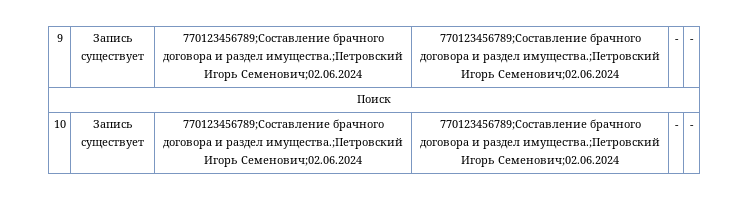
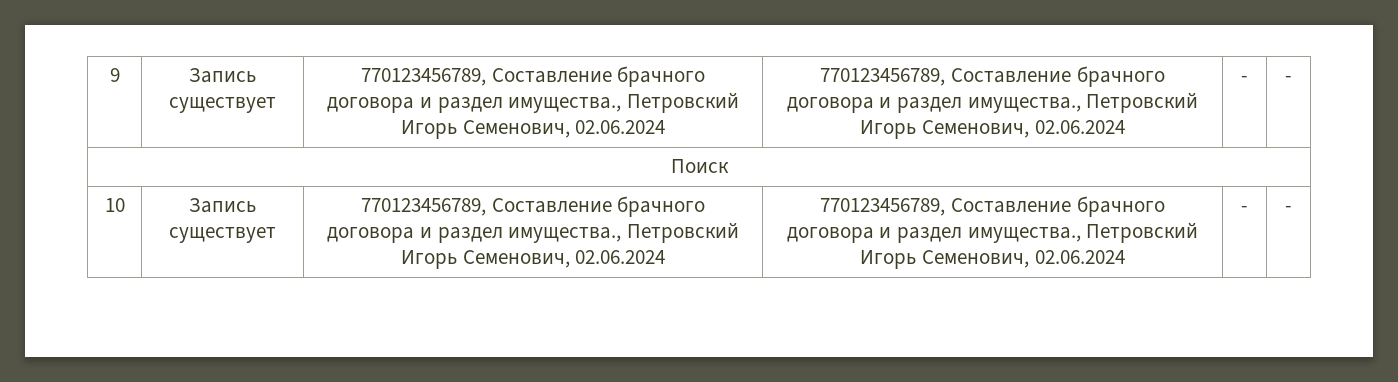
[182,33,384,45] [163,52,403,63] [204,70,362,81] [439,33,641,45] [420,52,660,63] [461,70,619,81] 770123456789;Составление брачного договора и раздел имущества.;Петровский Игорь Семенович;02.06.2024 | 770123456789;Составление брачного договора и раздел имущества.;Петровский Игорь Семенович;02.06.2024 -> [360,66,706,87] [327,92,739,113] [400,120,666,139] [820,66,1165,87] [786,92,1199,113] [860,120,1125,139] 770123456789, Составление брачного договора и раздел имущества., Петровский Игорь Семенович, 02.06.2024 | 770123456789, Составление брачного договора и раздел имущества., Петровский Игорь Семенович, 02.06.2024
[182,119,384,131] [163,138,403,149] [204,156,362,167] [439,119,641,131] [420,138,660,149] [461,156,619,167] 770123456789;Составление брачного договора и раздел имущества.;Петровский Игорь Семенович;02.06.2024 | 770123456789;Составление брачного договора и раздел имущества.;Петровский Игорь Семенович;02.06.2024 -> [360,196,706,217] [327,222,739,243] [400,250,666,269] [820,196,1165,217] [786,222,1199,243] [860,250,1125,269] 770123456789, Составление брачного договора и раздел имущества., Петровский Игорь Семенович, 02.06.2024 | 770123456789, Составление брачного договора и раздел имущества., Петровский Игорь Семенович, 02.06.2024

